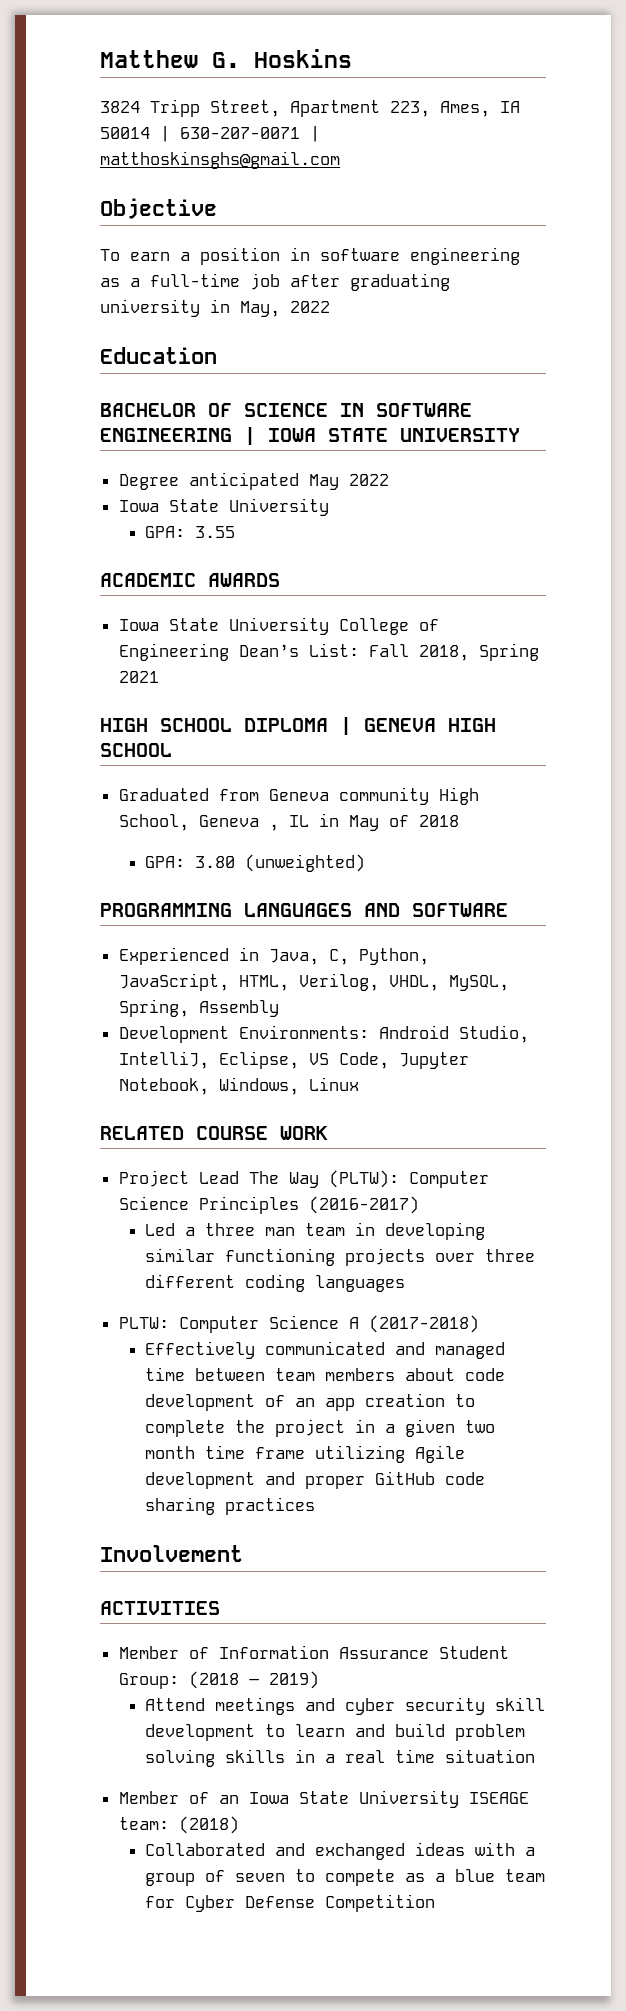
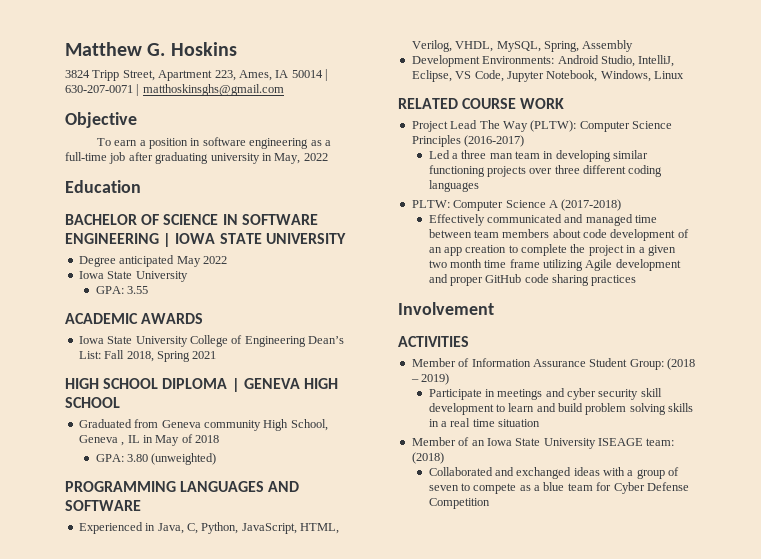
[145,1698,206,1711] Attend -> [428,389,495,400] Participate in

